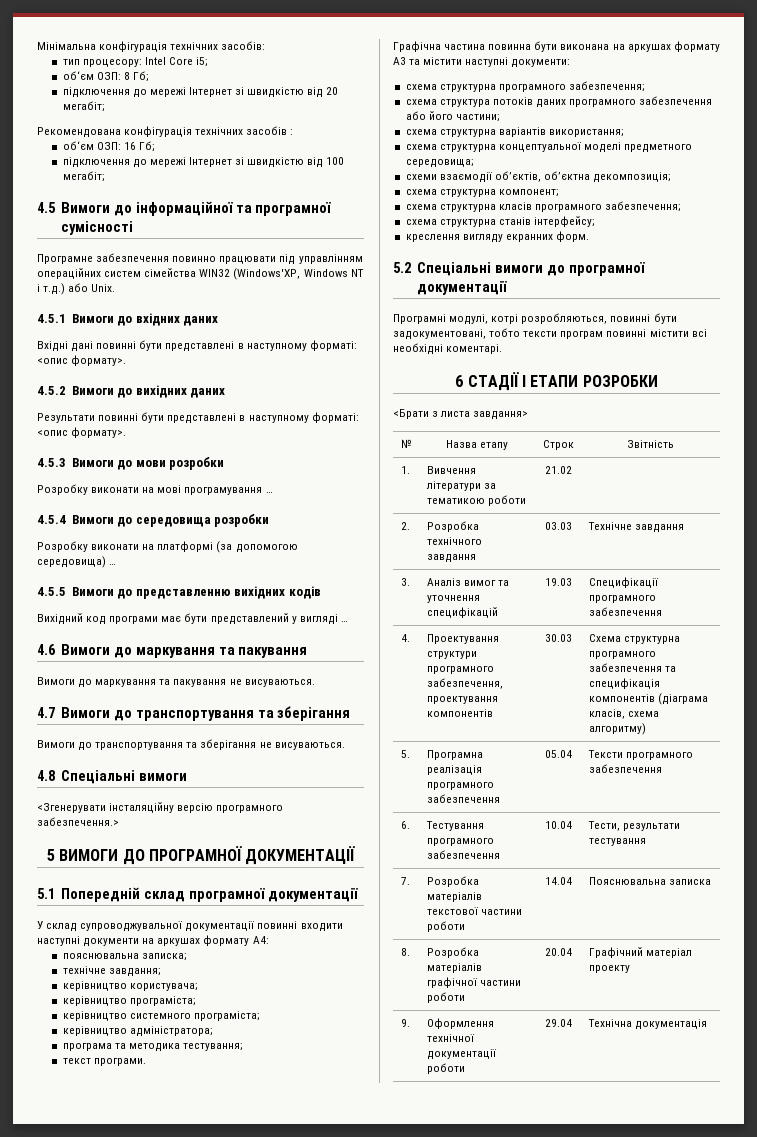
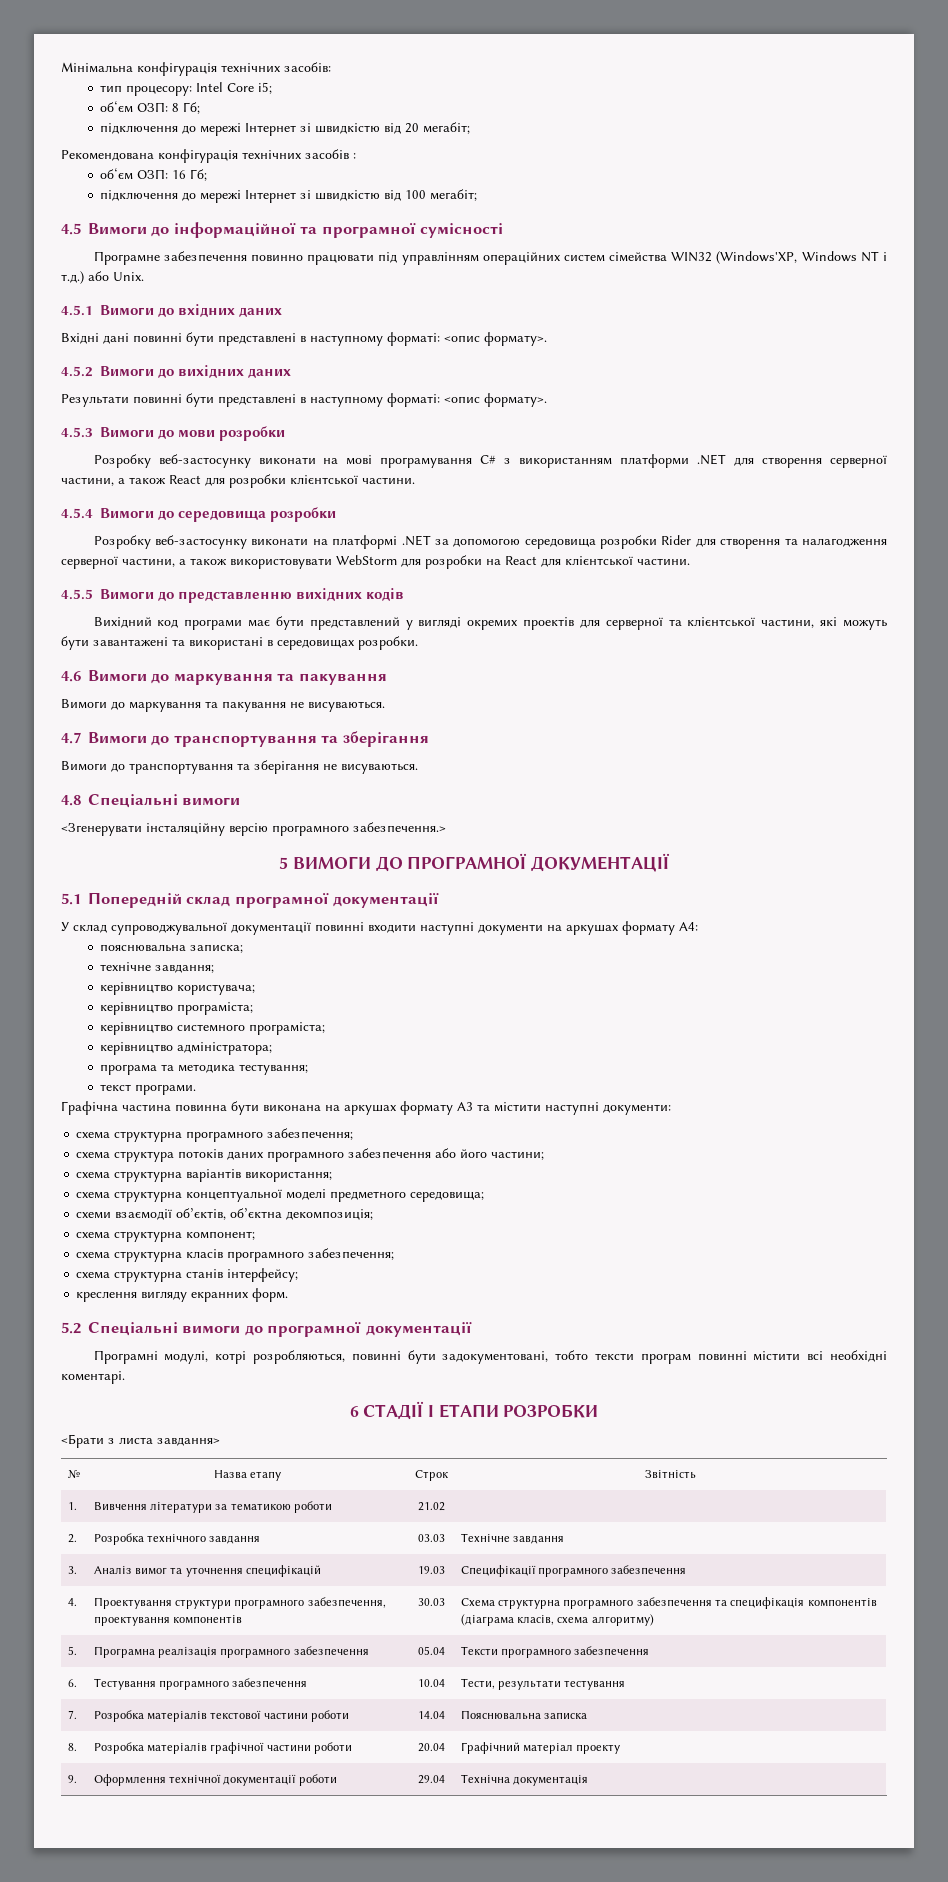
(88, 489) none -> [158,454,251,468] веб-застосунку
[265,492,273,493] … -> [480,454,887,468] [61,474,415,488] C# з використанням платформи .NET для створення серверної частини, а також React для розробки клієнтської частини.
(88, 546) none -> [154,535,247,549] веб-застосунку
[216,541,298,553] [37,556,117,568] (за допомогою середовища) … -> [401,535,888,549] [61,555,690,569] .NET за допомогою середовища розробки Rider для створення та налагодження серверної частини, а також використовувати WebStorm для розробки на React для клієнтської частини.
[340,621,348,622] … -> [467,617,887,630] [61,636,418,650] окремих проектів для серверної та клієнтської частини, які можуть бути завантажені та використані в середовищах розробки.

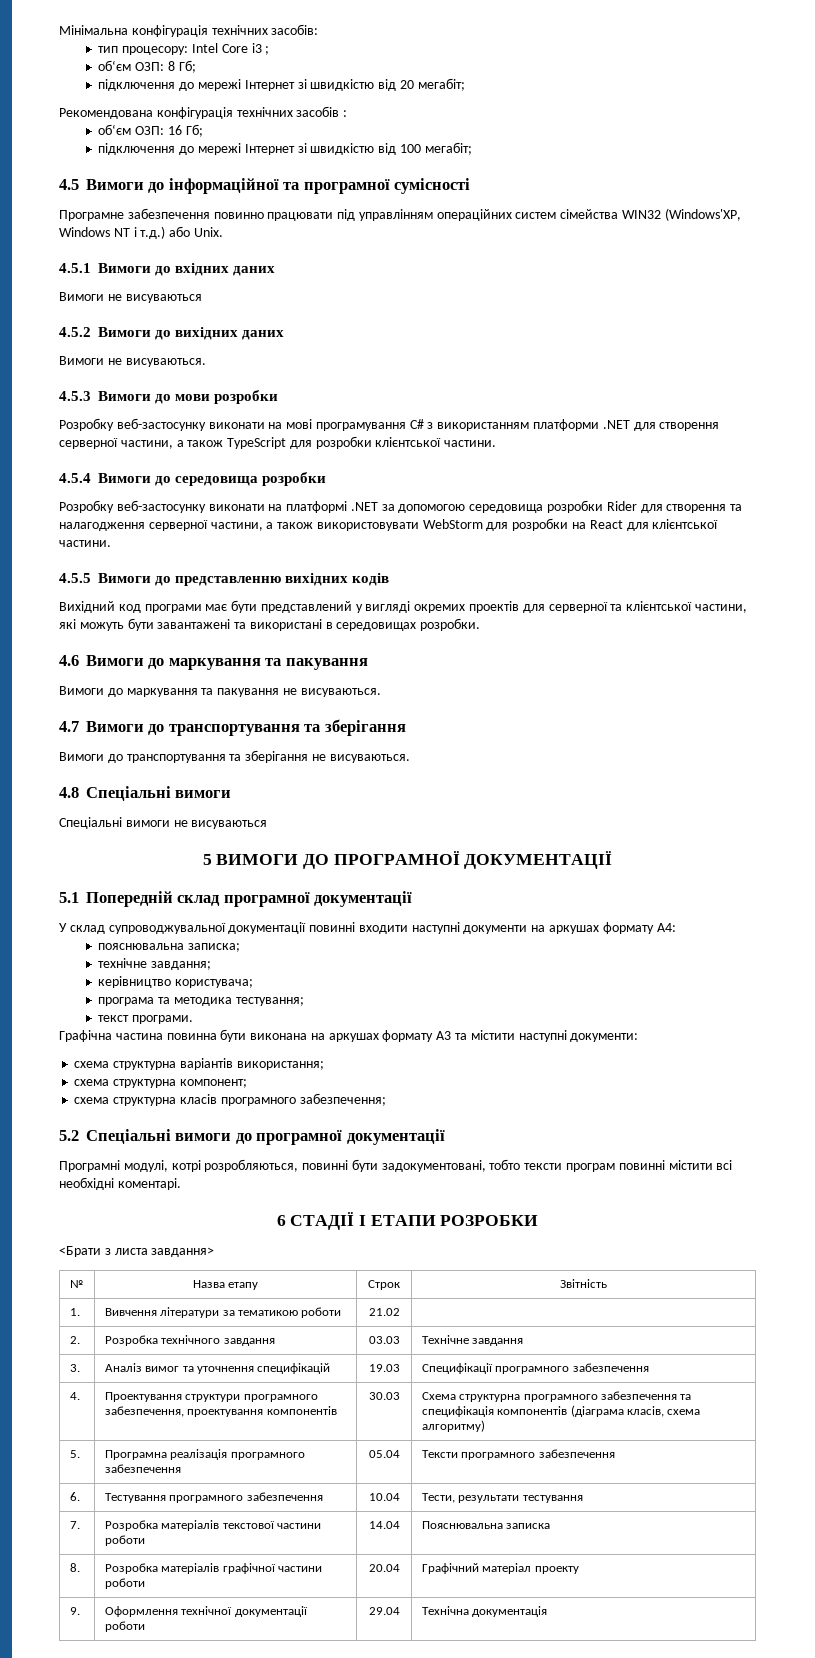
[258,82,273,94] i5; -> [251,43,270,55] i3 ;
[61,332,547,346] Вхідні дані повинні бути представлені в наступному форматі: <опис формату>. -> [59,292,202,303] Вимоги не висуваються
[61,393,547,407] Результати повинні бути представлені в наступному форматі: <опис формату>. -> [59,356,206,367] Вимоги не висуваються.
[169,475,201,484] React -> [227,437,287,449] TypeScript
[61,822,446,836] <Згенерувати інсталяційну версію програмного забезпечення.> -> [59,817,268,829] Спеціальні вимоги не висуваються
[100,1002,254,1015] [100,1022,326,1035] [100,1042,273,1055] // керівництво програміста; // керівництво системного програміста; // керівництво адміністратора; -> (254, 983) none
[186,1128,354,1142] [76,1148,545,1162] [76,1169,333,1182] [76,1189,485,1202] [76,1208,374,1220] програмного забезпечення; // схема структура потоків даних програмного забезпечення або його частини; // схема структурна варіантів використання; // схема структурна концептуальної моделі предметного середовища; // схеми взаємодії об’єктів, об’єктна декомпозиція; -> [179,1058,324,1070] варіантів використання;
[76,1268,299,1282] [76,1288,289,1302] // схема структурна станів інтерфейсу; // креслення вигляду екранних форм. -> (386, 1099) none

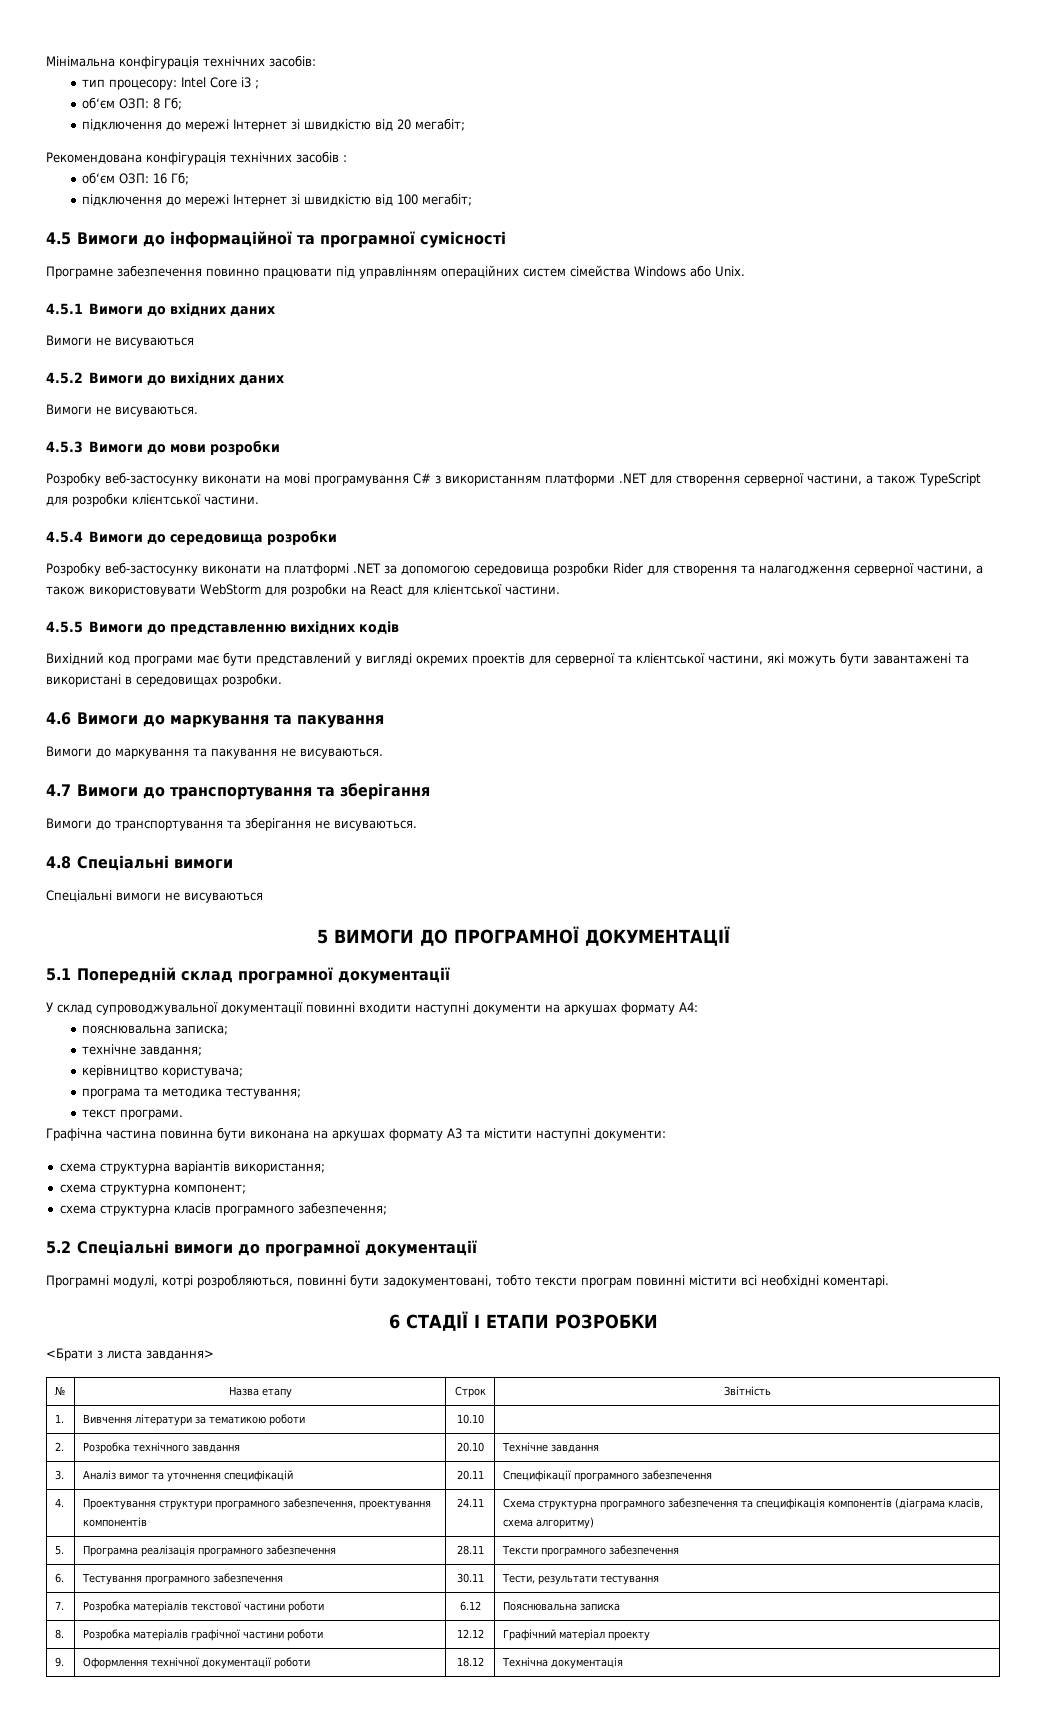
[622,208,741,221] [59,226,166,239] WIN32 (Windows'XP, Windows NT і т.д.) -> [634,266,686,277] Windows
[368,1308,400,1316] 21.02 -> [456,1414,484,1424] 10.10
[368,1336,400,1344] 03.03 -> [456,1442,484,1452] 20.10
[368,1364,400,1372] 19.03 -> [456,1470,484,1480] 20.11
[368,1392,400,1400] 30.03 -> [456,1498,484,1507] 24.11
[368,1450,400,1458] 05.04 -> [456,1545,484,1555] 28.11
[368,1493,400,1501] 10.04 -> [456,1573,484,1583] 30.11
[368,1521,400,1529] 14.04 -> [459,1601,481,1611] 6.12
[368,1564,400,1572] 20.04 -> [456,1629,484,1638] 12.12
[368,1607,400,1615] 29.04 -> [456,1657,484,1667] 18.12

